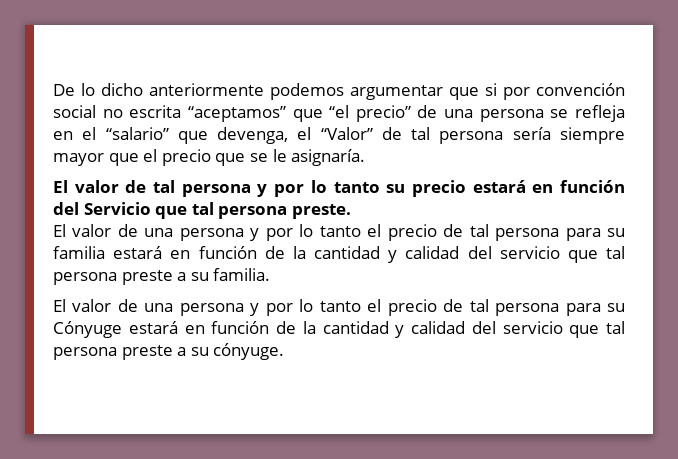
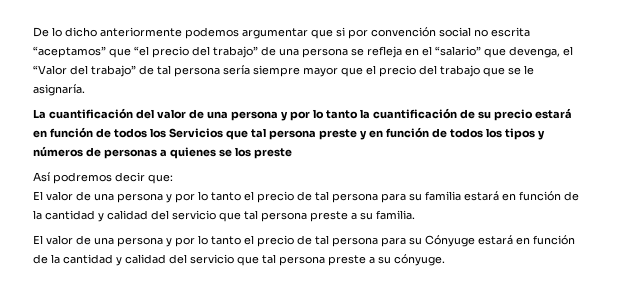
[355,105,411,122] precio” -> [152,46,258,58] precio del trabajo”
[320,127,373,140] “Valor” -> [33,65,136,77] “Valor del trabajo”
(211, 157) none -> [419,65,480,77] del trabajo
[53,180,380,197] El valor de tal persona y por lo tanto -> [33,108,475,121] La cuantificación del valor de una persona y por lo tanto la cuantificación de
[53,202,351,219] del Servicio que tal persona preste. -> [96,127,545,140] [33,146,292,159] [33,172,173,184] de todos los Servicios que tal persona preste y en función de todos los tipos y números de personas a quienes se los preste // Así podremos decir que:

